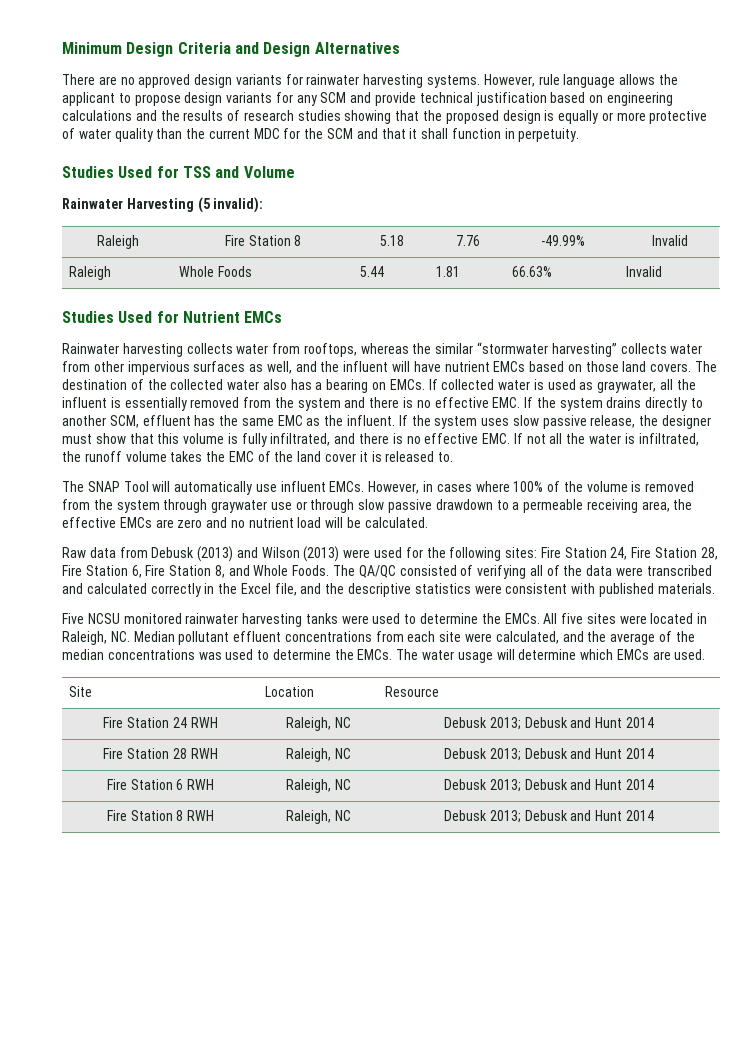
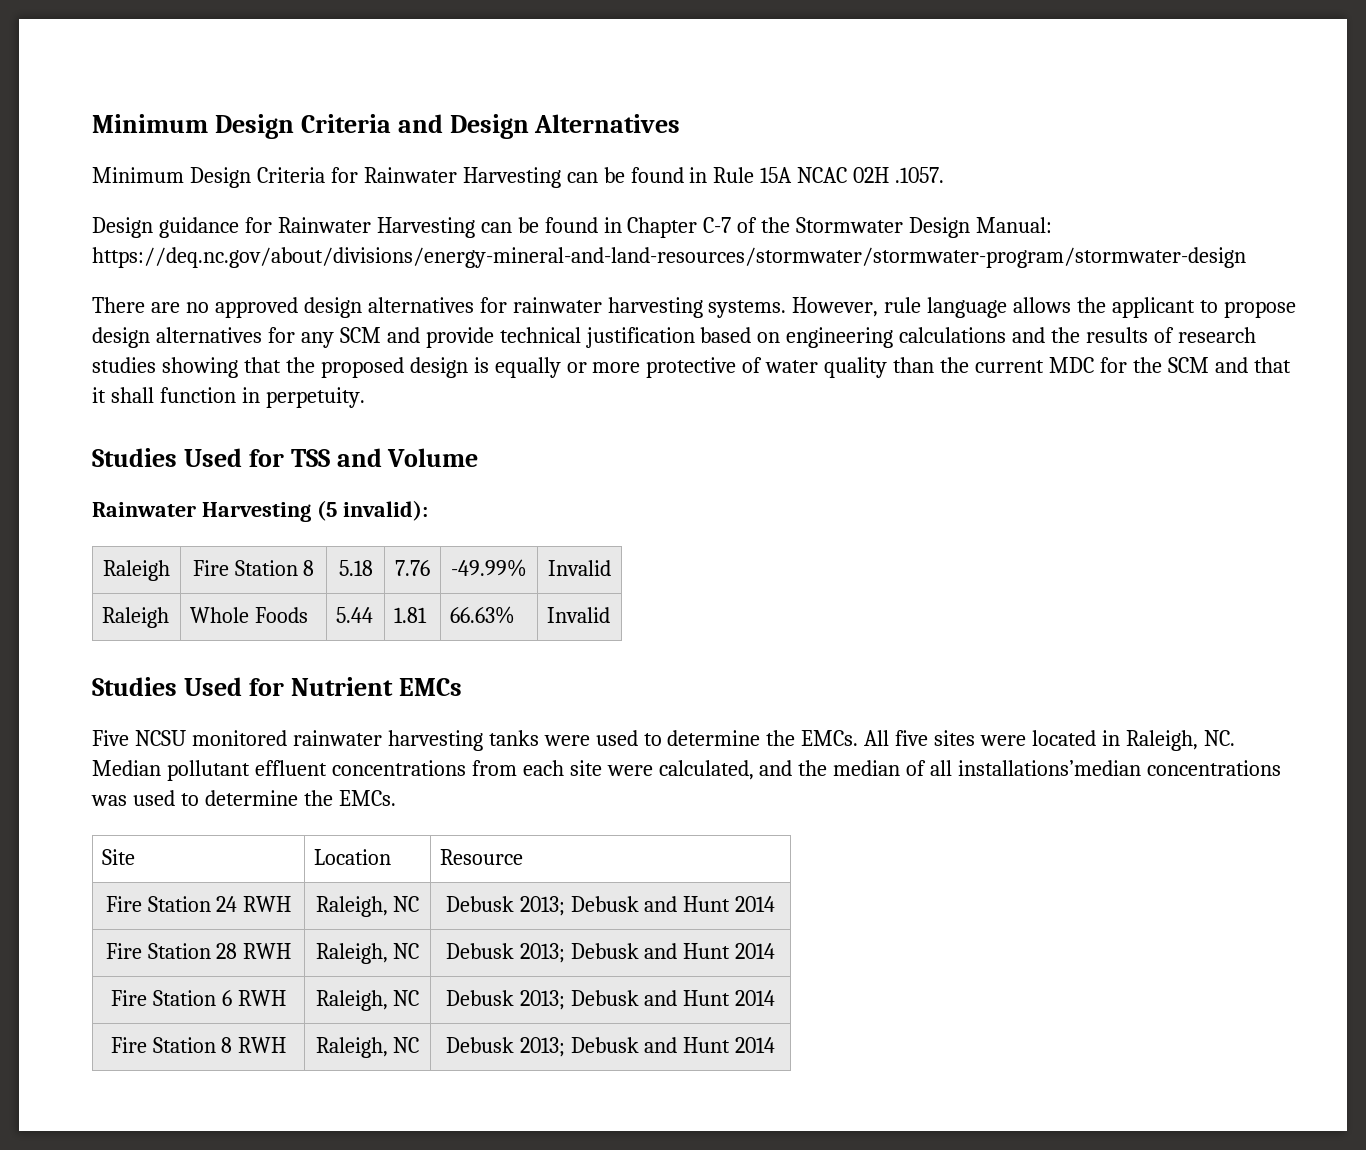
(400, 48) none -> [92,167,945,188] [92,217,1053,238] [92,247,1246,268] // Minimum Design Criteria for Rainwater Harvesting can be found in Rule 15A NCAC 02H .1057. // Design guidance for Rainwater Harvesting can be found in Chapter C-7 of the Stormwater Design Manual: https://deq.nc.gov/about/divisions/energy-mineral-and-land-resources/stormwater/stormwater-program/stormwater-design
[235,74,282,85] variants -> [367,297,474,313] alternatives
[226,92,273,103] variants -> [155,327,262,343] alternatives
[62,342,703,357] [62,361,718,375] [62,379,696,393] [62,397,704,411] [62,415,712,429] [62,433,699,447] [62,451,454,462] [62,481,695,495] [62,499,693,513] [62,517,428,528] [62,546,718,562] [62,565,712,579] [62,583,715,597] // Rainwater harvesting collects water from rooftops, whereas the similar “stormwater harvesting” collects water from other impervious surfaces as well, and the influent will have nutrient EMCs based on those land covers. The destination of the collected water also has a bearing on EMCs. If collected water is used as graywater, all the influent is essentially removed from the system and there is no effective EMC. If the system drains directly to another SCM, effluent has the same EMC as the influent. If the system uses slow passive release, the designer must show that this volume is fully infiltrated, and there is no effective EMC. If not all the water is infiltrated, the runoff volume takes the EMC of the land cover it is released to. // The SNAP Tool will automatically use influent EMCs. However, in cases where 100% of the volume is removed from the system through graywater use or through slow passive drawdown to a permeable receiving area, the effective EMCs are zero and no nutrient load will be calculated. // Raw data from Debusk (2013) and Wilson (2013) were used for the following sites: Fire Station 24, Fire Station 28, Fire Station 6, Fire Station 8, and Whole Foods. The QA/QC consisted of verifying all of the data were transcribed and calculated correctly in the Excel file, and the descriptive statistics were consistent with published materials. -> (462, 687) none
[610,631,695,645] [62,649,104,660] average of the median -> [833,760,1142,776] median of all installations’median
[396,649,706,663] The water usage will determine which EMCs are used. -> (396, 798) none

